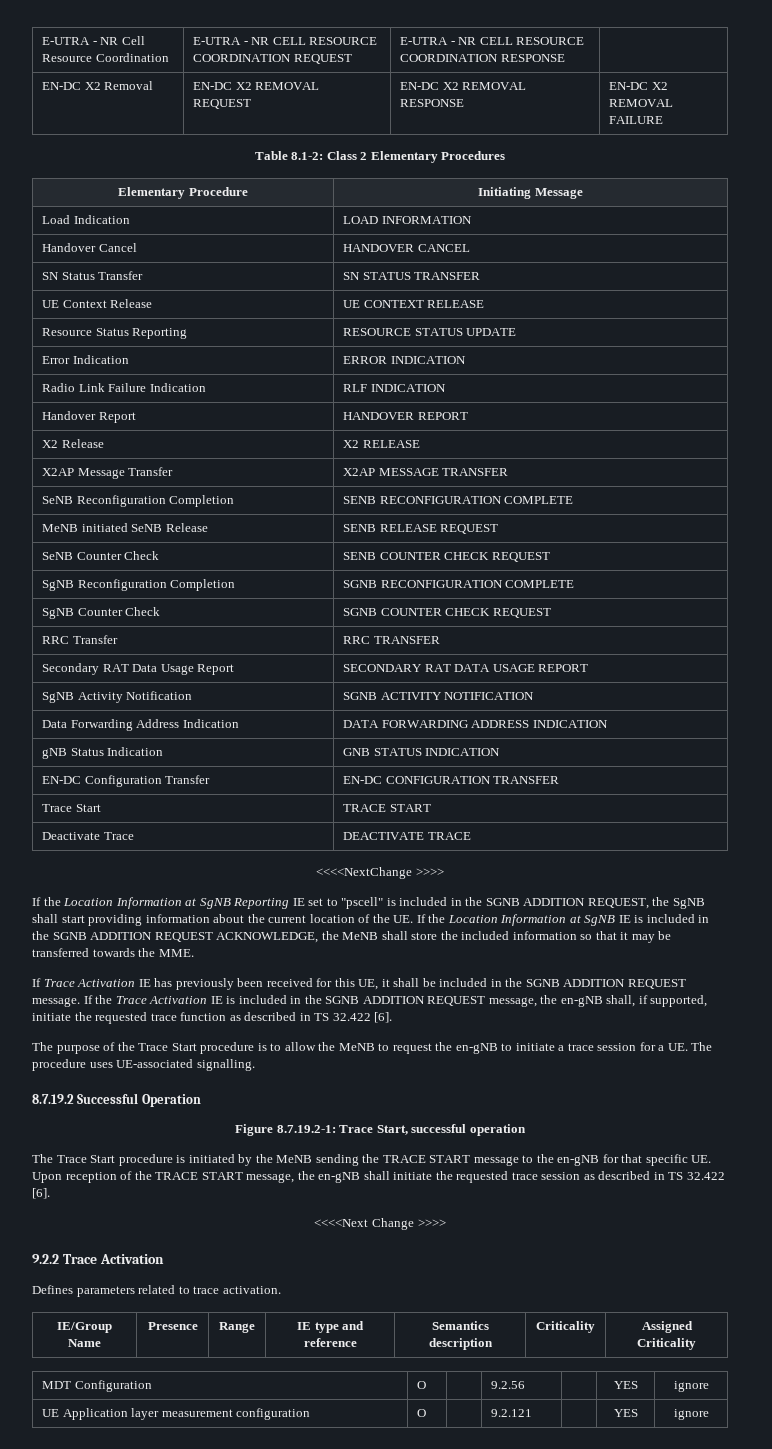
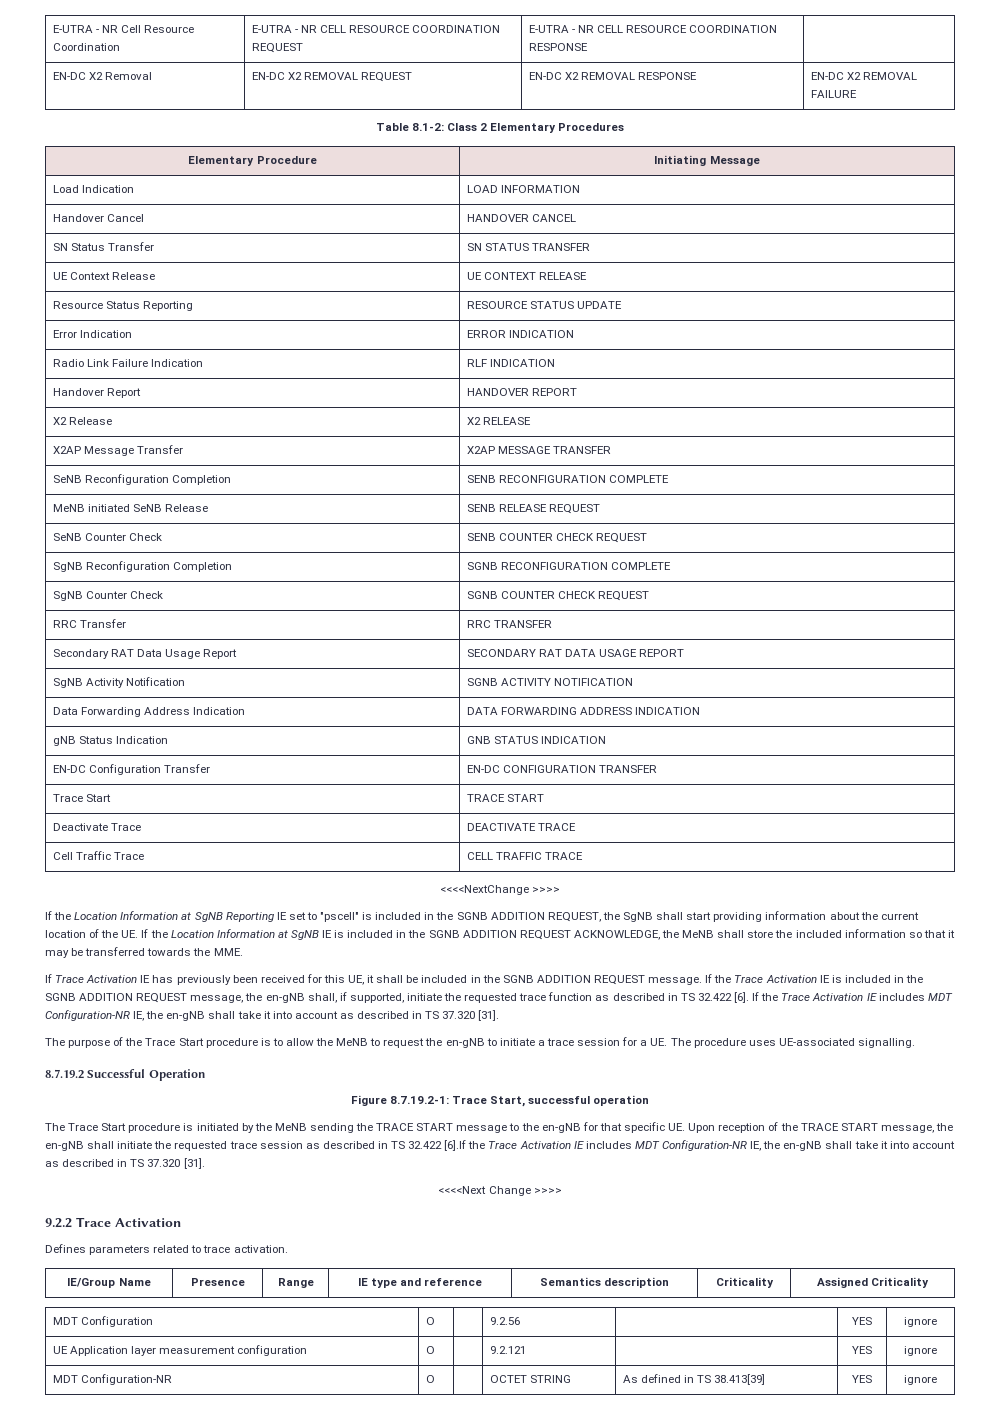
(471, 836) none -> [52,851,144,860] [466,852,583,860] // Cell Traffic Trace | CELL TRAFFIC TRACE
(393, 1017) none -> [752,992,953,1001] [45,1010,500,1021] If the Trace Activation IE includes MDT Configuration-NR IE, the en-gNB shall take it into account as described in TS 37.320 [31].
[32,1188,50,1199] [6]. -> [444,1140,955,1151] [45,1158,205,1169] [6].If the Trace Activation IE includes MDT Configuration-NR IE, the en-gNB shall take it into account as described in TS 37.320 [31].
(709, 1414) none -> [52,1374,172,1385] [425,1375,435,1383] [489,1375,571,1383] [622,1374,766,1385] [852,1375,872,1383] [904,1375,937,1385] // MDT Configuration-NR | O | | OCTET STRING | As defined in TS 38.413[39] | YES | ignore

